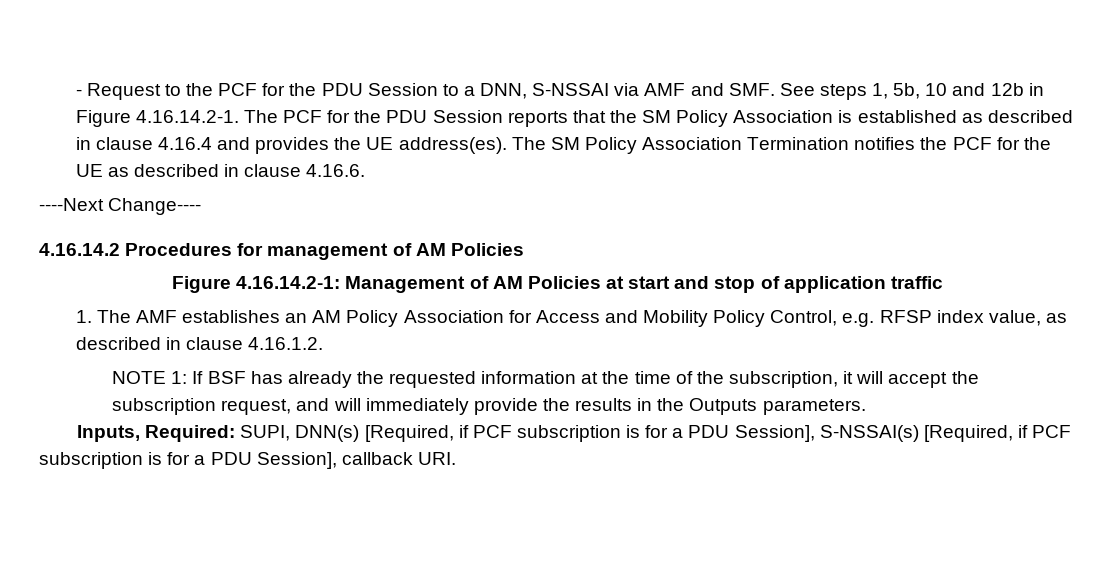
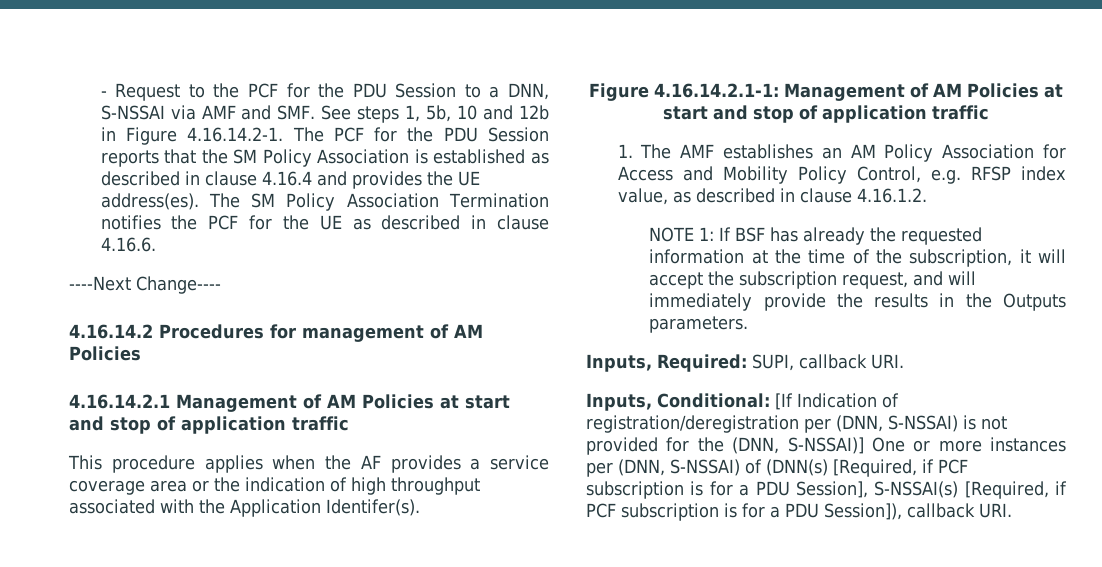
[172,276,341,293] // Figure 4.16.14.2-1: -> [69,394,510,412] [69,416,349,434] [68,455,549,473] [69,477,480,495] [69,499,420,517] [589,83,779,101] // 4.16.14.2.1 Management of AM Policies at start and stop of application traffic // This procedure applies when the AF provides a service coverage area or the indication of high throughput associated with the Application Identifer(s). // Figure 4.16.14.2.1-1:
[295,425,360,442] DNN(s) -> [799,354,904,369] [586,393,899,411] [586,415,1007,433] [586,437,1066,455] [586,459,828,477] callback URI. // Inputs, Conditional: [If Indication of registration/deregistration per (DNN, S-NSSAI) is not provided for the (DNN, S-NSSAI)] One or more instances per (DNN, S-NSSAI) of (DNN(s)
[256,452,337,469] Session], -> [824,503,902,520] Session]),

